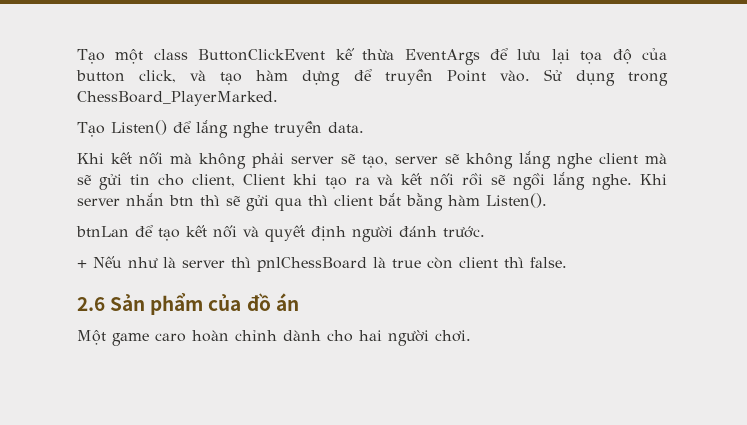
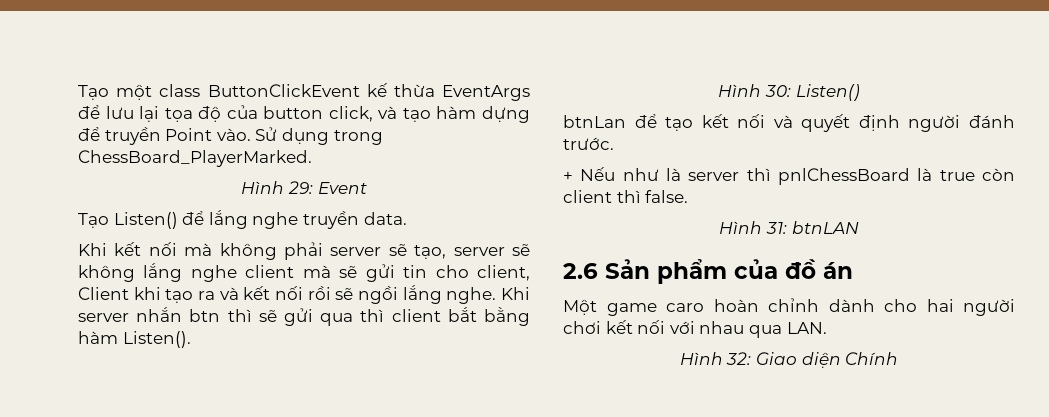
(278, 98) none -> [241,181,367,194] // Hình 29: Event
(547, 200) none -> [718,84,860,101] // Hình 30: Listen()
(567, 262) none -> [719,221,859,234] // Hình 31: btnLAN
[435,330,471,342] chơi. -> [563,320,827,338] [679,352,899,368] chơi kết nối với nhau qua LAN. // Hình 32: Giao diện Chính

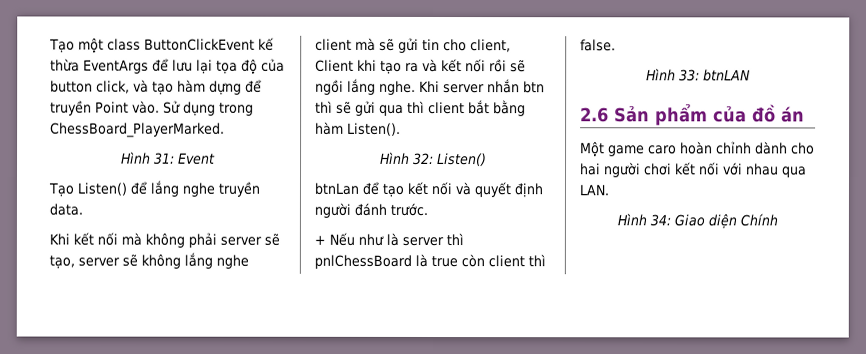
[288,181,313,194] 29: -> [154,152,175,165] 31:
[765,85,791,97] 30: -> [412,152,434,166] 32:
[766,222,787,234] 31: -> [679,69,700,82] 33:
[726,352,752,365] 32: -> [649,214,671,227] 34:

